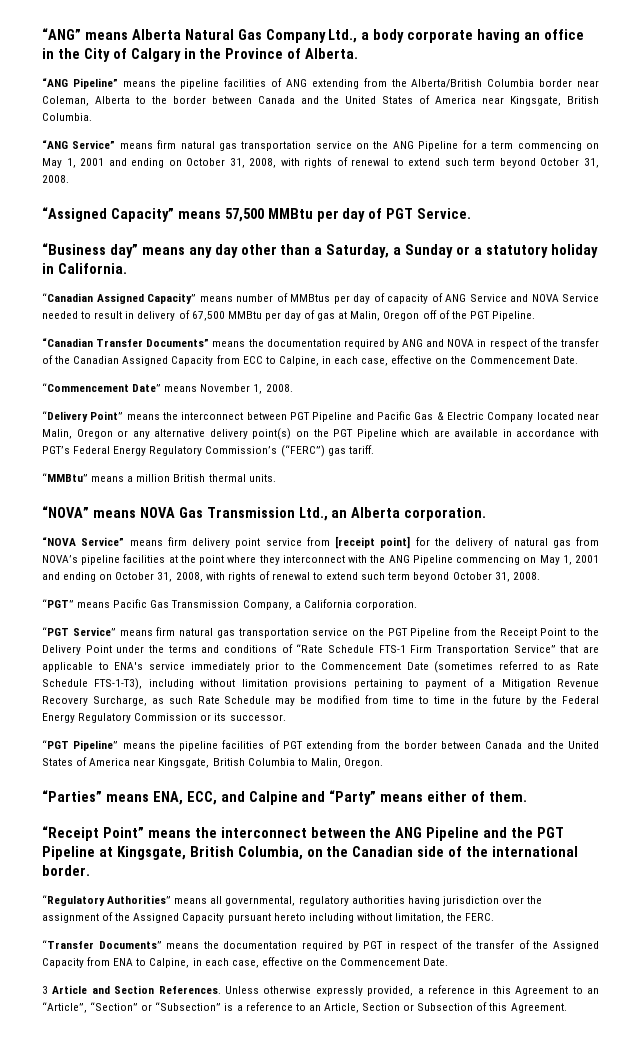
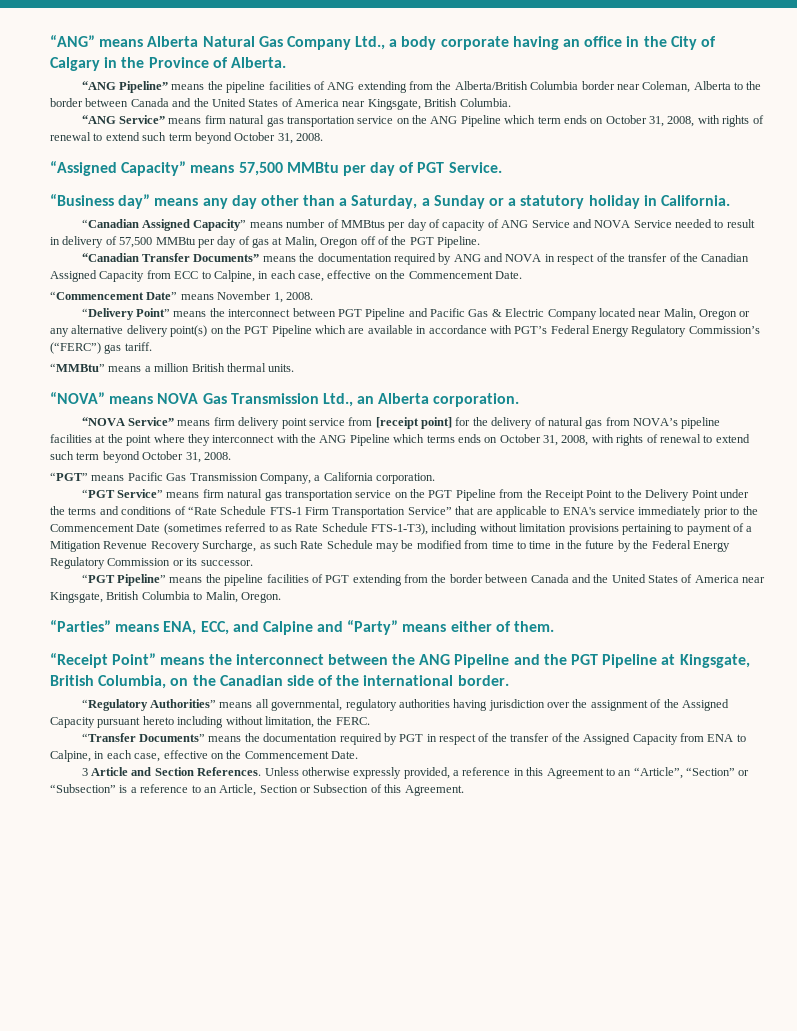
[462,140,599,151] [42,158,165,168] for a term commencing on May 1, 2001 and ending -> [504,115,587,124] which term ends
[191,311,225,321] 67,500 -> [119,237,153,248] 57,500
[456,555,599,565] [42,572,97,582] commencing on May 1, 2001 and ending -> [393,434,481,443] which terms ends

